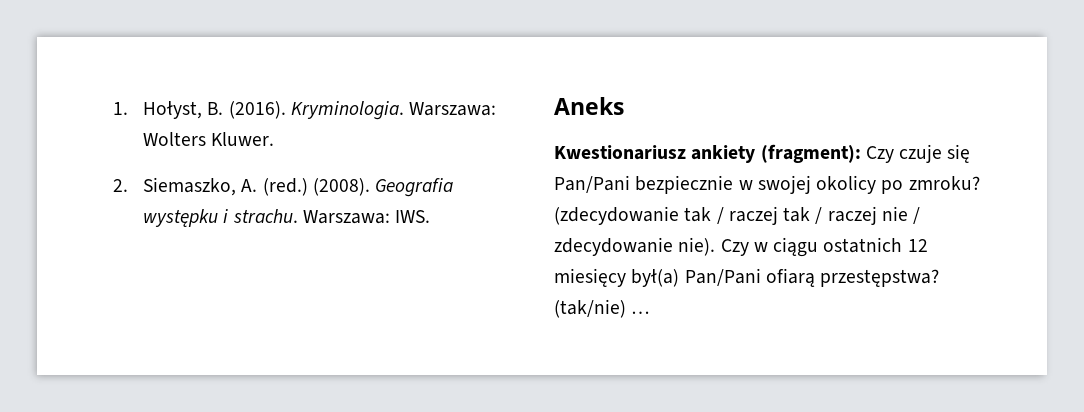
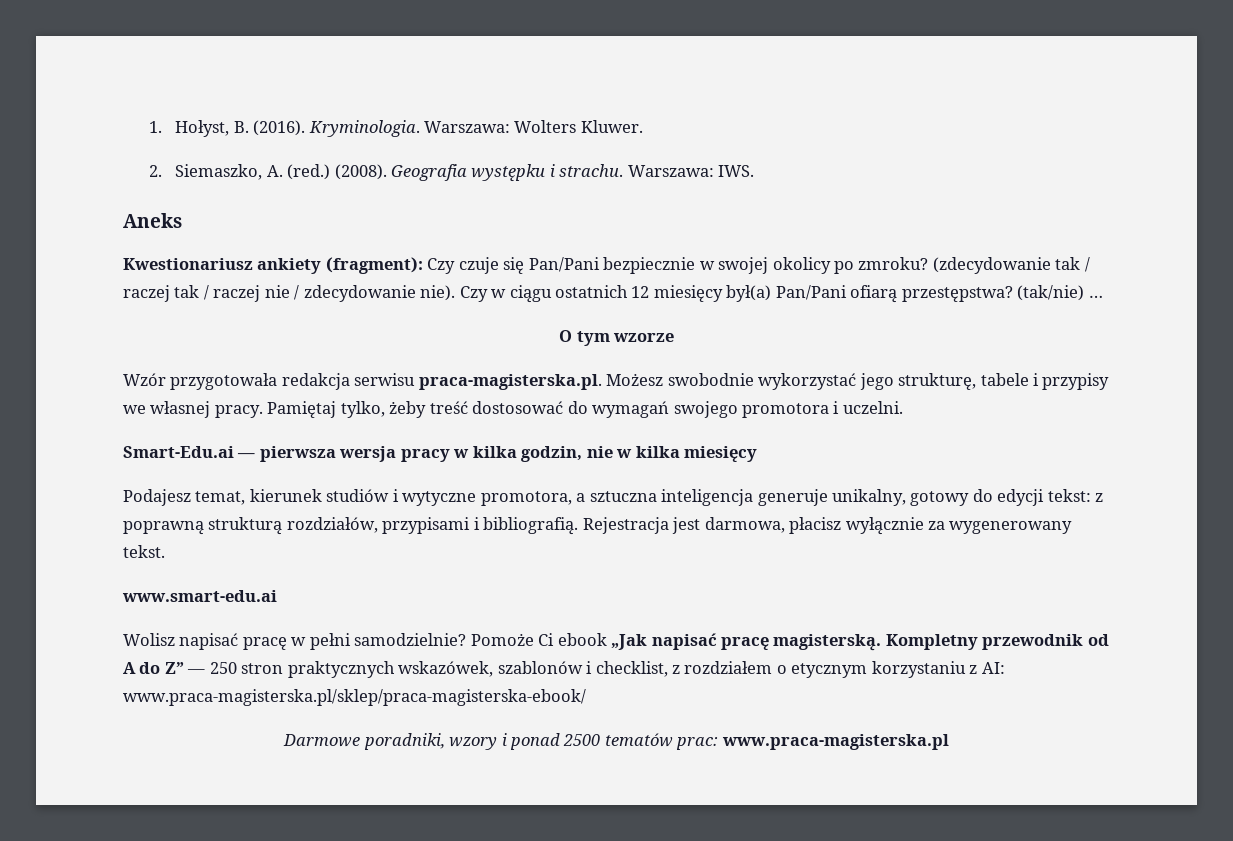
(650, 312) none -> [559,330,674,346] [123,373,1110,390] [123,401,903,418] [123,446,758,462] [123,489,1104,506] [123,517,1073,535] [123,545,165,558] [122,590,277,602] [123,633,1109,651] [123,661,1005,678] [123,689,586,706] [283,733,949,750] // O tym wzorze // Wzór przygotowała redakcja serwisu praca-magisterska.pl. Możesz swobodnie wykorzystać jego strukturę, tabele i przypisy we własnej pracy. Pamiętaj tylko, żeby treść dostosować do wymagań swojego promotora i uczelni. // Smart-Edu.ai — pierwsza wersja pracy w kilka godzin, nie w kilka miesięcy // Podajesz temat, kierunek studiów i wytyczne promotora, a sztuczna inteligencja generuje unikalny, gotowy do edycji tekst: z poprawną strukturą rozdziałów, przypisami i bibliografią. Rejestracja jest darmowa, płacisz wyłącznie za wygenerowany tekst. // www.smart-edu.ai // Wolisz napisać pracę w pełni samodzielnie? Pomoże Ci ebook „Jak napisać pracę magisterską. Kompletny przewodnik od A do Z” — 250 stron praktycznych wskazówek, szablonów i checklist, z rozdziałem o etycznym korzystaniu z AI: www.praca-magisterska.pl/sklep/praca-magisterska-ebook/ // Darmowe poradniki, wzory i ponad 2500 tematów prac: www.praca-magisterska.pl

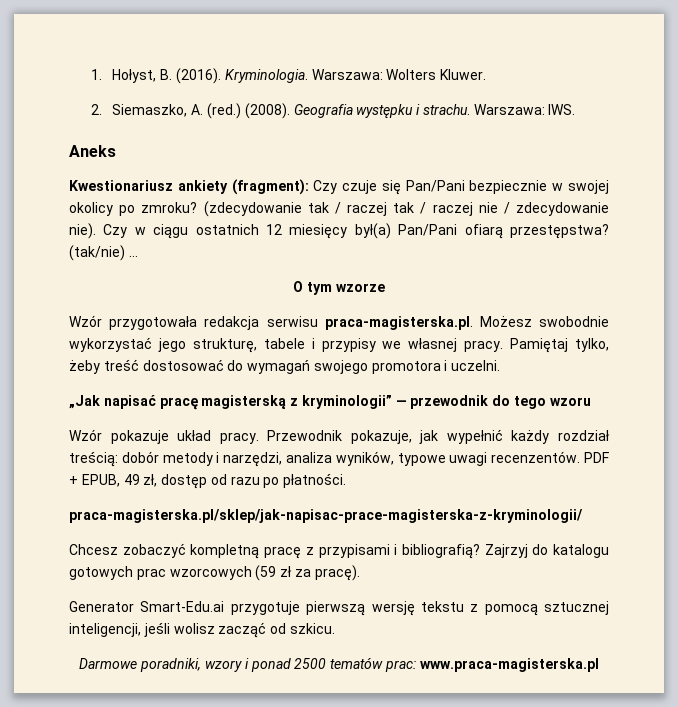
[123,446,758,462] [123,489,1104,506] [123,517,1073,535] [123,545,165,558] [122,590,277,602] [123,633,1109,651] [123,661,1005,678] [123,689,586,706] Smart-Edu.ai — pierwsza wersja pracy w kilka godzin, nie w kilka miesięcy // Podajesz temat, kierunek studiów i wytyczne promotora, a sztuczna inteligencja generuje unikalny, gotowy do edycji tekst: z poprawną strukturą rozdziałów, przypisami i bibliografią. Rejestracja jest darmowa, płacisz wyłącznie za wygenerowany tekst. // www.smart-edu.ai // Wolisz napisać pracę w pełni samodzielnie? Pomoże Ci ebook „Jak napisać pracę magisterską. Kompletny przewodnik od A do Z” — 250 stron praktycznych wskazówek, szablonów i checklist, z rozdziałem o etycznym korzystaniu z AI: www.praca-magisterska.pl/sklep/praca-magisterska-ebook/ -> [69,395,591,410] [69,429,610,444] [69,451,610,467] [69,473,347,489] [69,509,583,523] [69,543,609,559] [69,565,360,581] [69,601,609,616] [69,622,335,638] „Jak napisać pracę magisterską z kryminologii” — przewodnik do tego wzoru // Wzór pokazuje układ pracy. Przewodnik pokazuje, jak wypełnić każdy rozdział treścią: dobór metody i narzędzi, analiza wyników, typowe uwagi recenzentów. PDF + EPUB, 49 zł, dostęp od razu po płatności. // praca-magisterska.pl/sklep/jak-napisac-prace-magisterska-z-kryminologii/ // Chcesz zobaczyć kompletną pracę z przypisami i bibliografią? Zajrzyj do katalogu gotowych prac wzorcowych (59 zł za pracę). // Generator Smart-Edu.ai przygotuje pierwszą wersję tekstu z pomocą sztucznej inteligencji, jeśli wolisz zacząć od szkicu.

